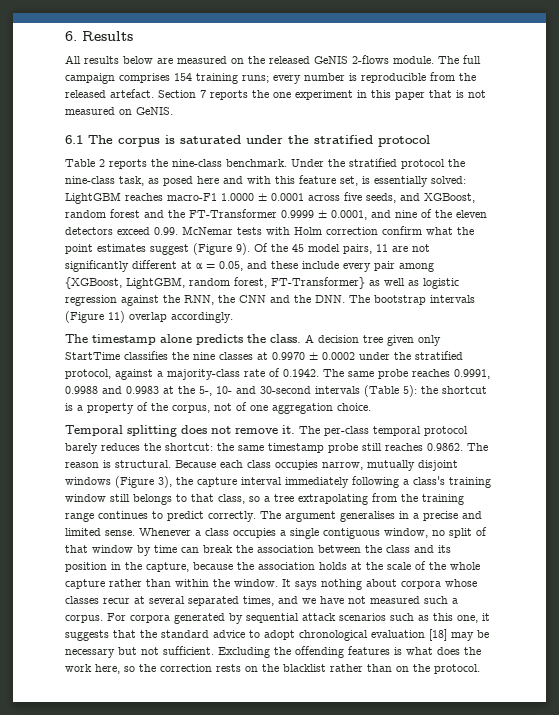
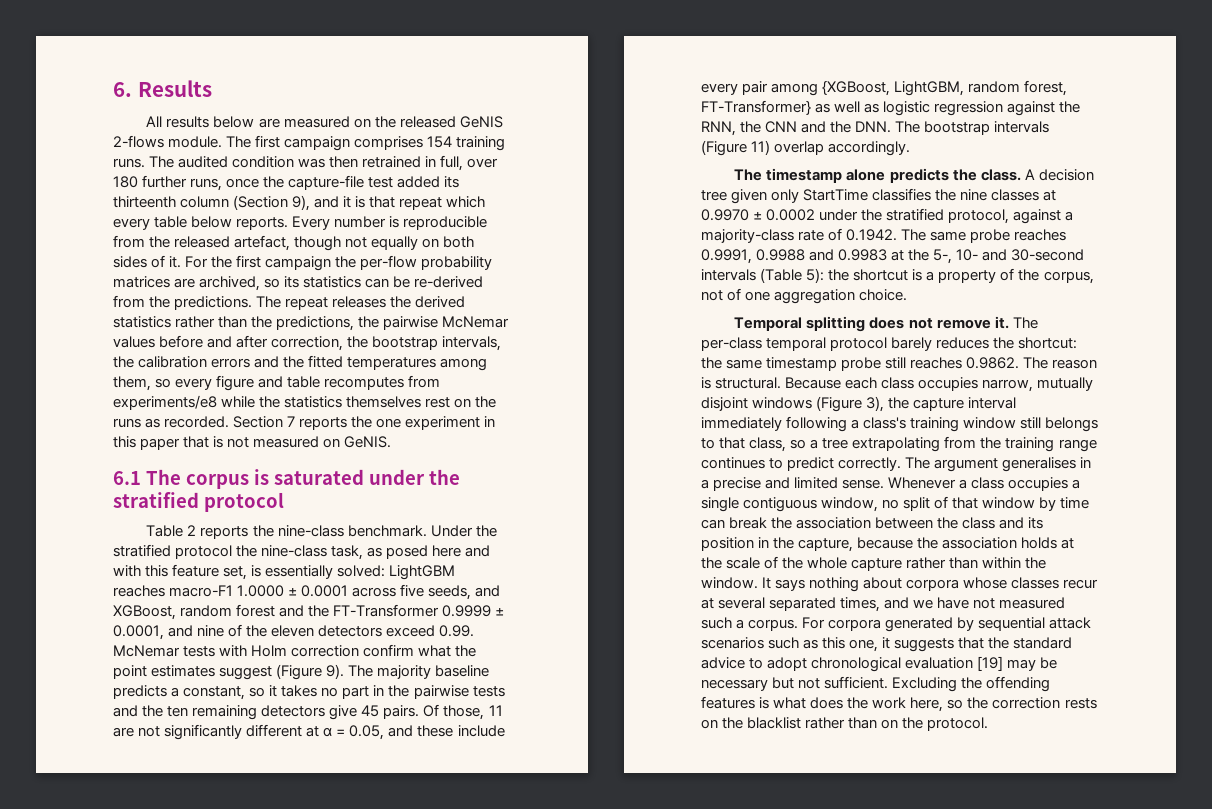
[463,55,481,64] full -> [255,135,281,148] first
[242,75,301,84] runs; every -> [113,155,499,171] [113,175,460,191] [113,195,486,211] [113,216,331,230] runs. The audited condition was then retrained in full, over 180 further runs, once the capture-file test added its thirteenth column (Section 9), and it is that repeat which every table below reports. Every
[110,89,154,98] artefact. -> [234,235,475,251] [113,255,493,271] [113,276,484,291] [113,295,466,310] [113,316,510,331] [113,335,502,351] [113,355,488,371] [113,375,441,391] [113,395,497,410] [113,416,230,428] artefact, though not equally on both sides of it. For the first campaign the per-flow probability matrices are archived, so its statistics can be re-derived from the predictions. The repeat releases the derived statistics rather than the predictions, the pairwise McNemar values before and after correction, the bootstrap intervals, the calibration errors and the fitted temperatures among them, so every figure and table recomputes from experiments/e8 while the statistics themselves rest on the runs as recorded.
[254,243,372,254] Of the 45 model pairs, -> [348,665,490,679] [113,685,505,700] [113,704,485,720] The majority baseline predicts a constant, so it takes no part in the pairwise tests and the ten remaining detectors give 45 pairs. Of those,
[429,629,447,641] [18] -> [977,656,1004,671] [19]

